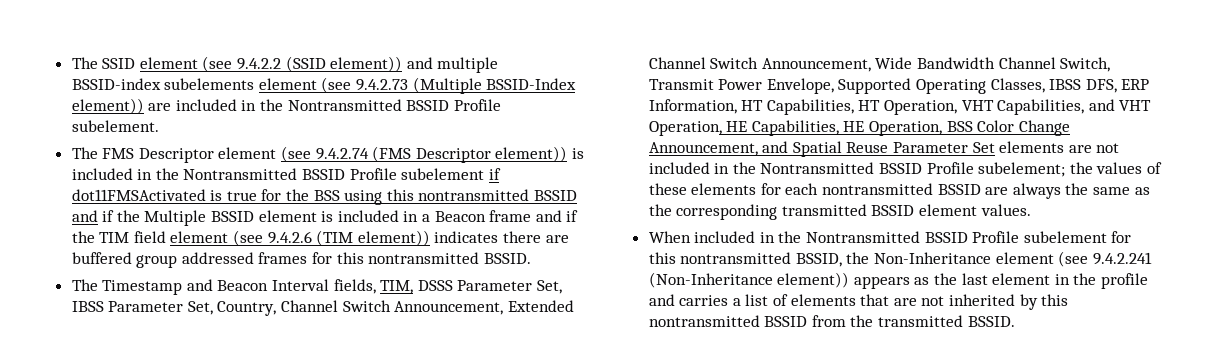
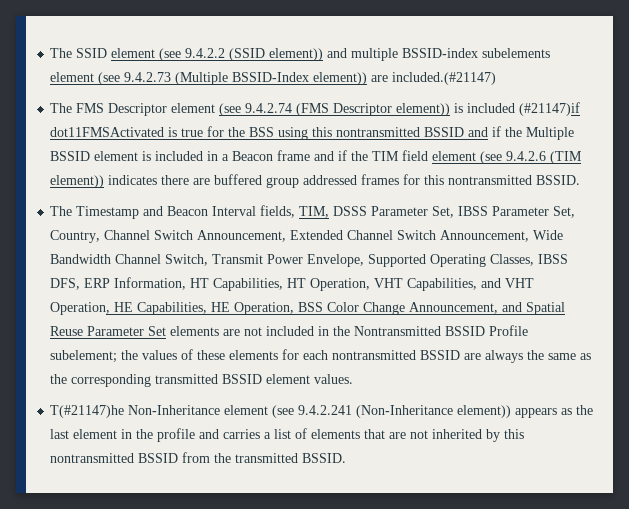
[175,99,501,111] [71,120,159,132] included in the Nontransmitted BSSID Profile subelement. -> [392,72,497,85] included.(#21147)
[137,168,501,180] in the Nontransmitted BSSID Profile subelement if -> [519,102,581,116] (#21147)if
[648,231,1132,243] [648,252,870,267] When included in the Nontransmitted BSSID Profile subelement for this nontransmitted BSSID, the -> [50,405,125,418] T(#21147)he

